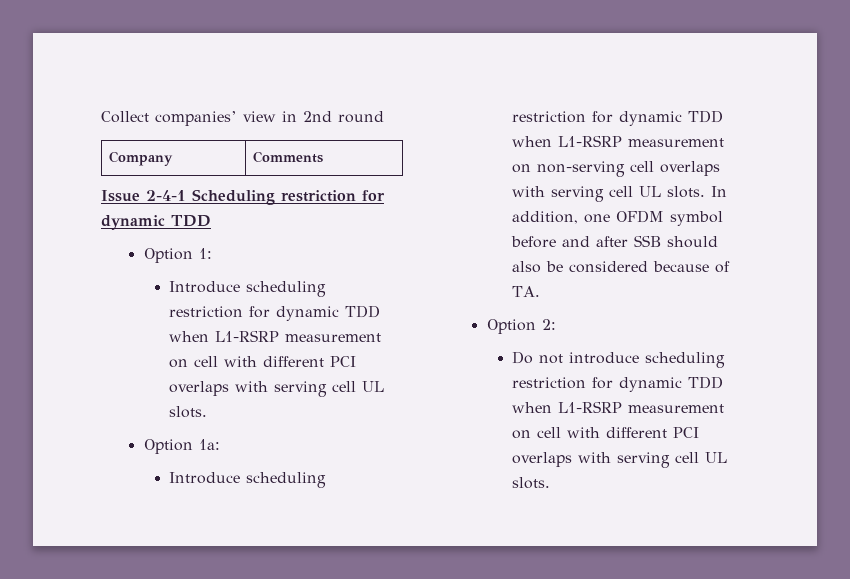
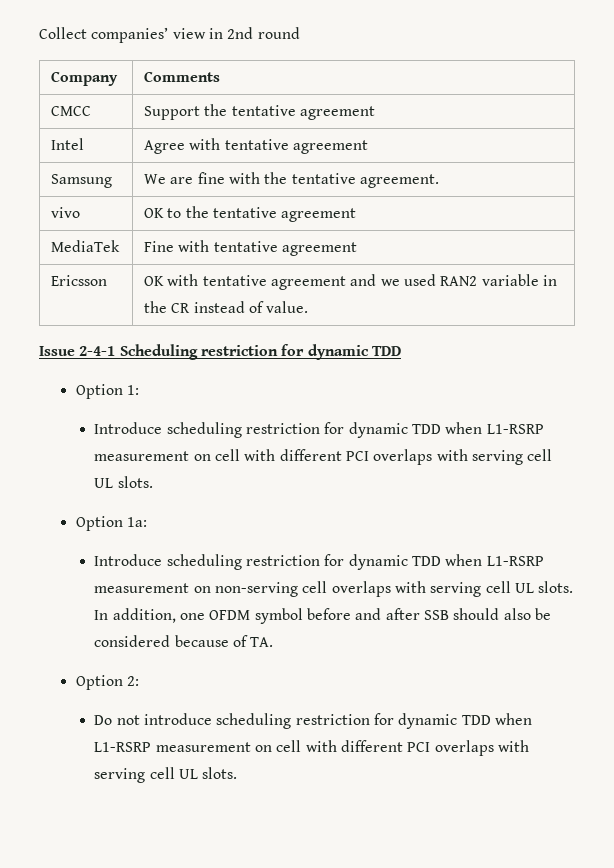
(323, 157) none -> [51,106,92,116] [144,104,376,120] [51,138,85,150] [144,138,369,154] [51,174,113,188] [144,172,439,188] [51,207,81,218] [144,206,357,222] [51,240,121,252] [144,240,358,256] [51,275,108,286] [144,274,557,290] [144,301,309,313] // CMCC | Support the tentative agreement // Intel | Agree with tentative agreement // Samsung | We are fine with the tentative agreement. // vivo | OK to the tentative agreement // MediaTek | Fine with tentative agreement // Ericsson | OK with tentative agreement and we used RAN2 variable in the CR instead of value.

